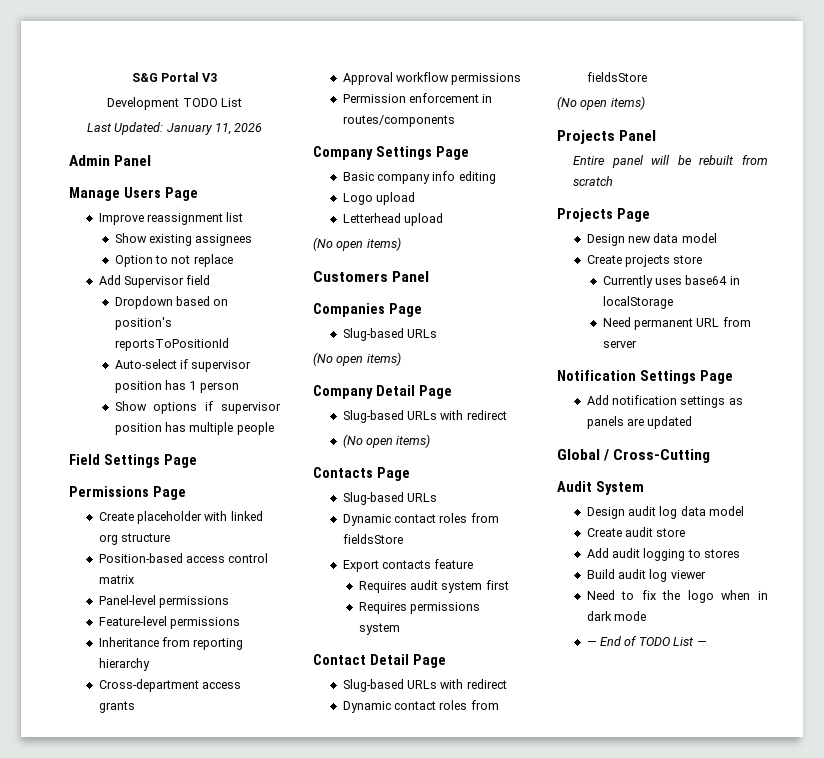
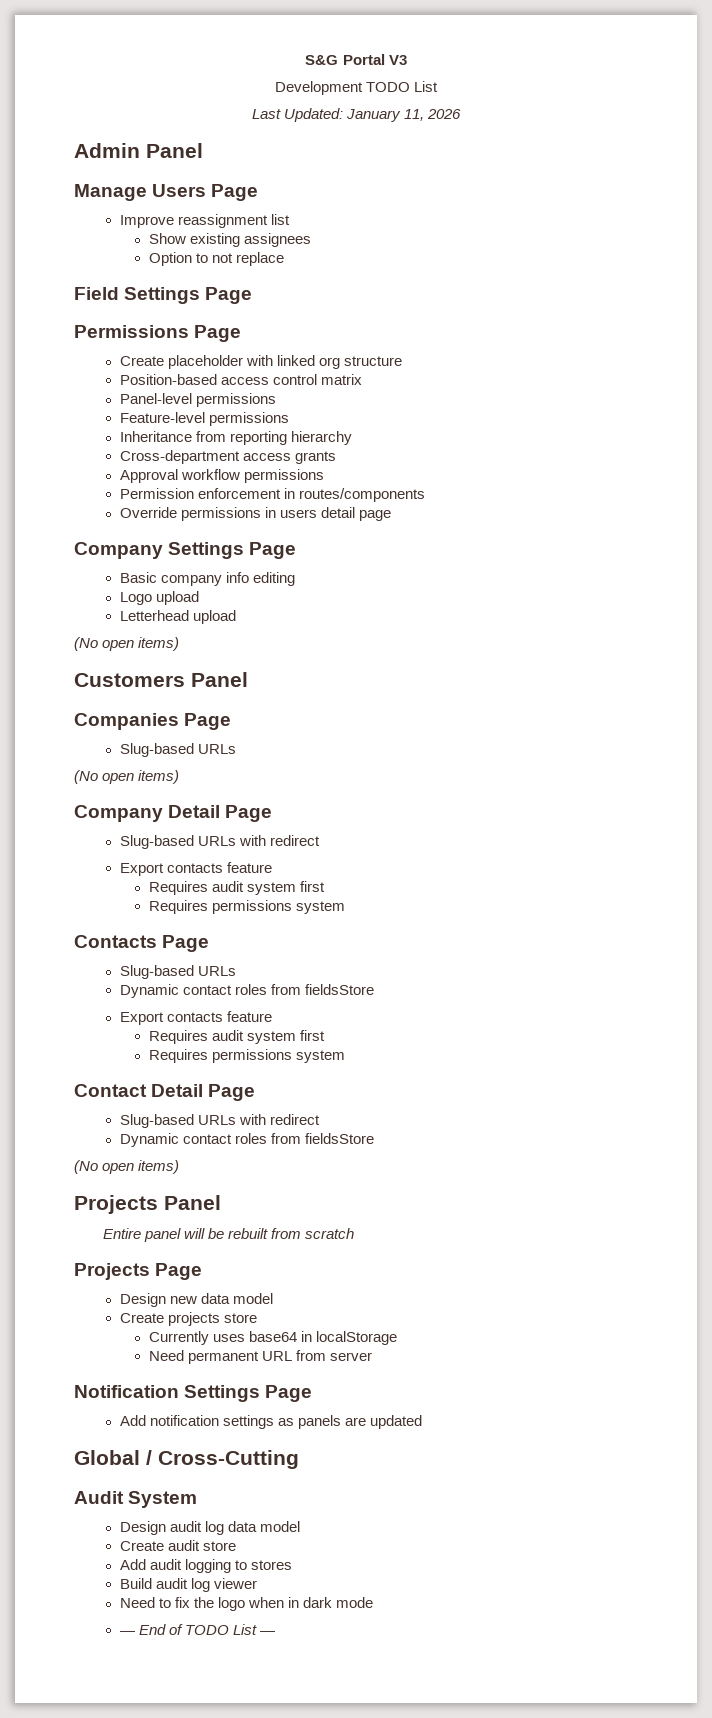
[98,275,211,288] [114,296,229,309] [114,317,172,330] [114,338,229,351] [114,359,252,372] [114,380,239,393] [114,401,281,414] [114,422,274,435] // Add Supervisor field // Dropdown based on position's reportsToPositionId // Auto-select if supervisor position has 1 person // Show options if supervisor position has multiple people -> (285, 259) none
(455, 121) none -> [119,507,391,521] // Override permissions in users detail page
[342,434,431,448] (No open items) -> [119,862,272,876] [148,881,326,895] [148,900,345,914] Export contacts feature // Requires audit system first // Requires permissions system

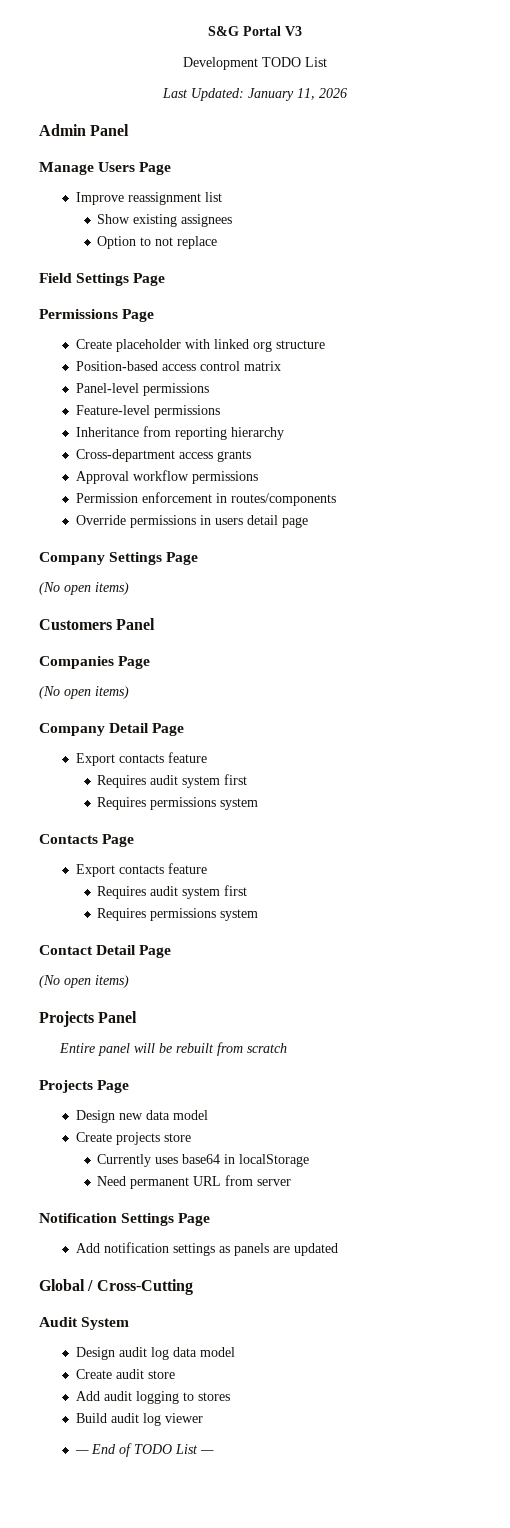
[119,572,295,586] [119,591,199,605] [119,610,236,624] // Basic company info editing // Logo upload // Letterhead upload -> (199, 558) none
[119,743,236,757] // Slug-based URLs -> (151, 662) none
[119,835,320,849] // Slug-based URLs with redirect -> (185, 729) none
[119,965,236,979] [119,984,374,998] // Slug-based URLs // Dynamic contact roles from fieldsStore -> (135, 840) none
[119,1114,320,1128] [119,1133,374,1147] // Slug-based URLs with redirect // Dynamic contact roles from fieldsStore -> (172, 951) none
[119,1597,374,1611] // Need to fix the logo when in dark mode -> (203, 1418) none

